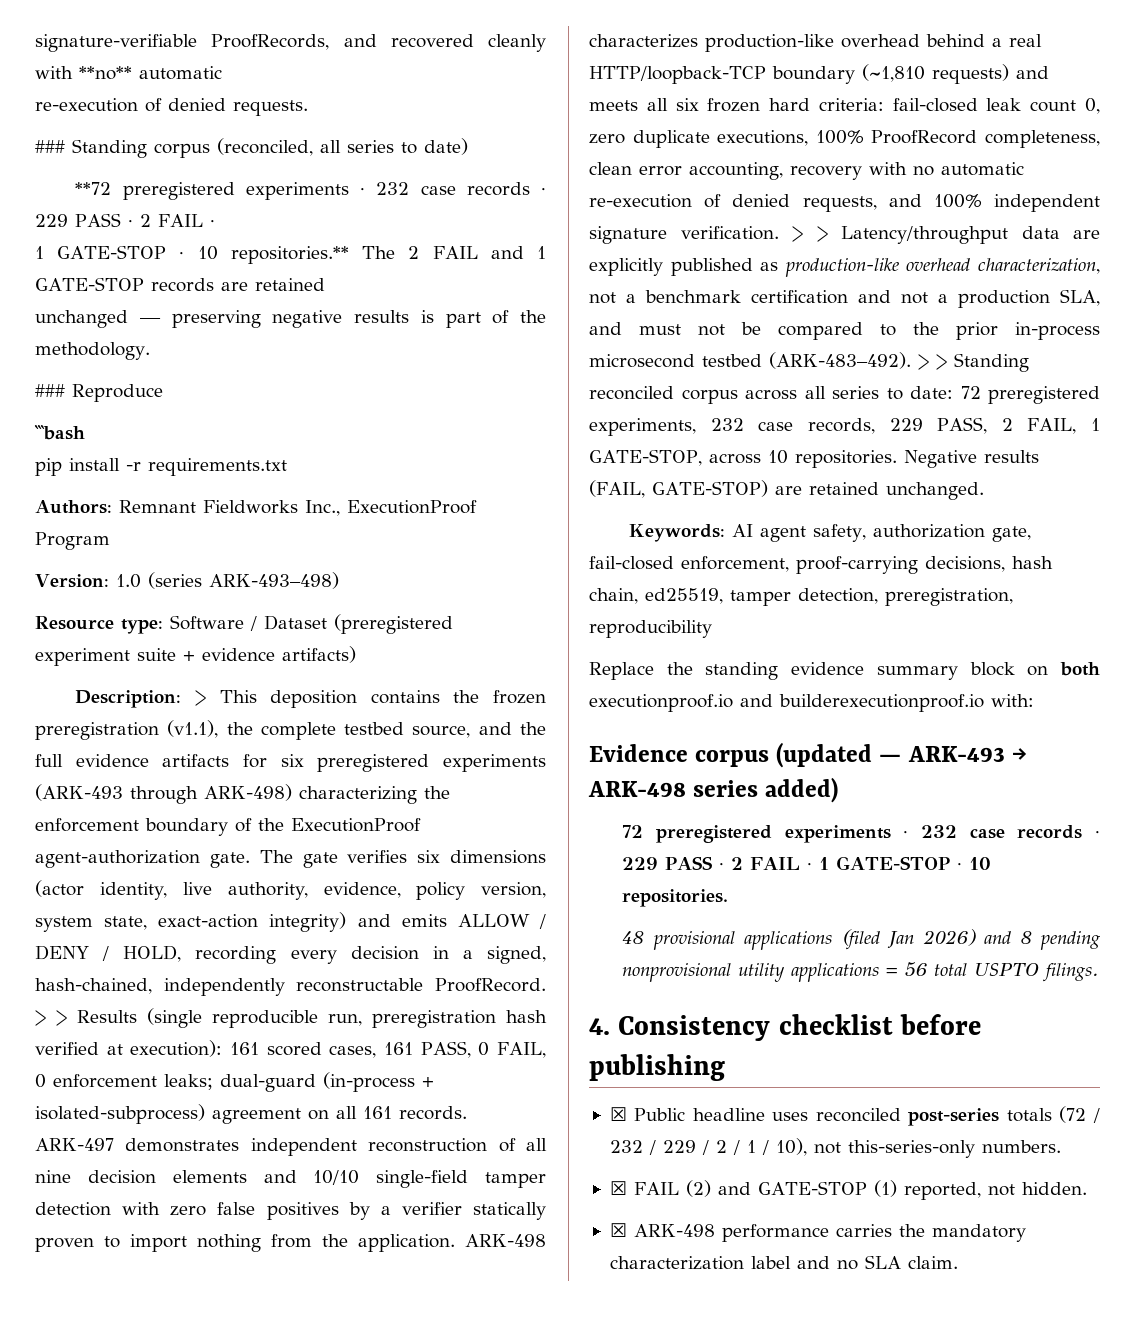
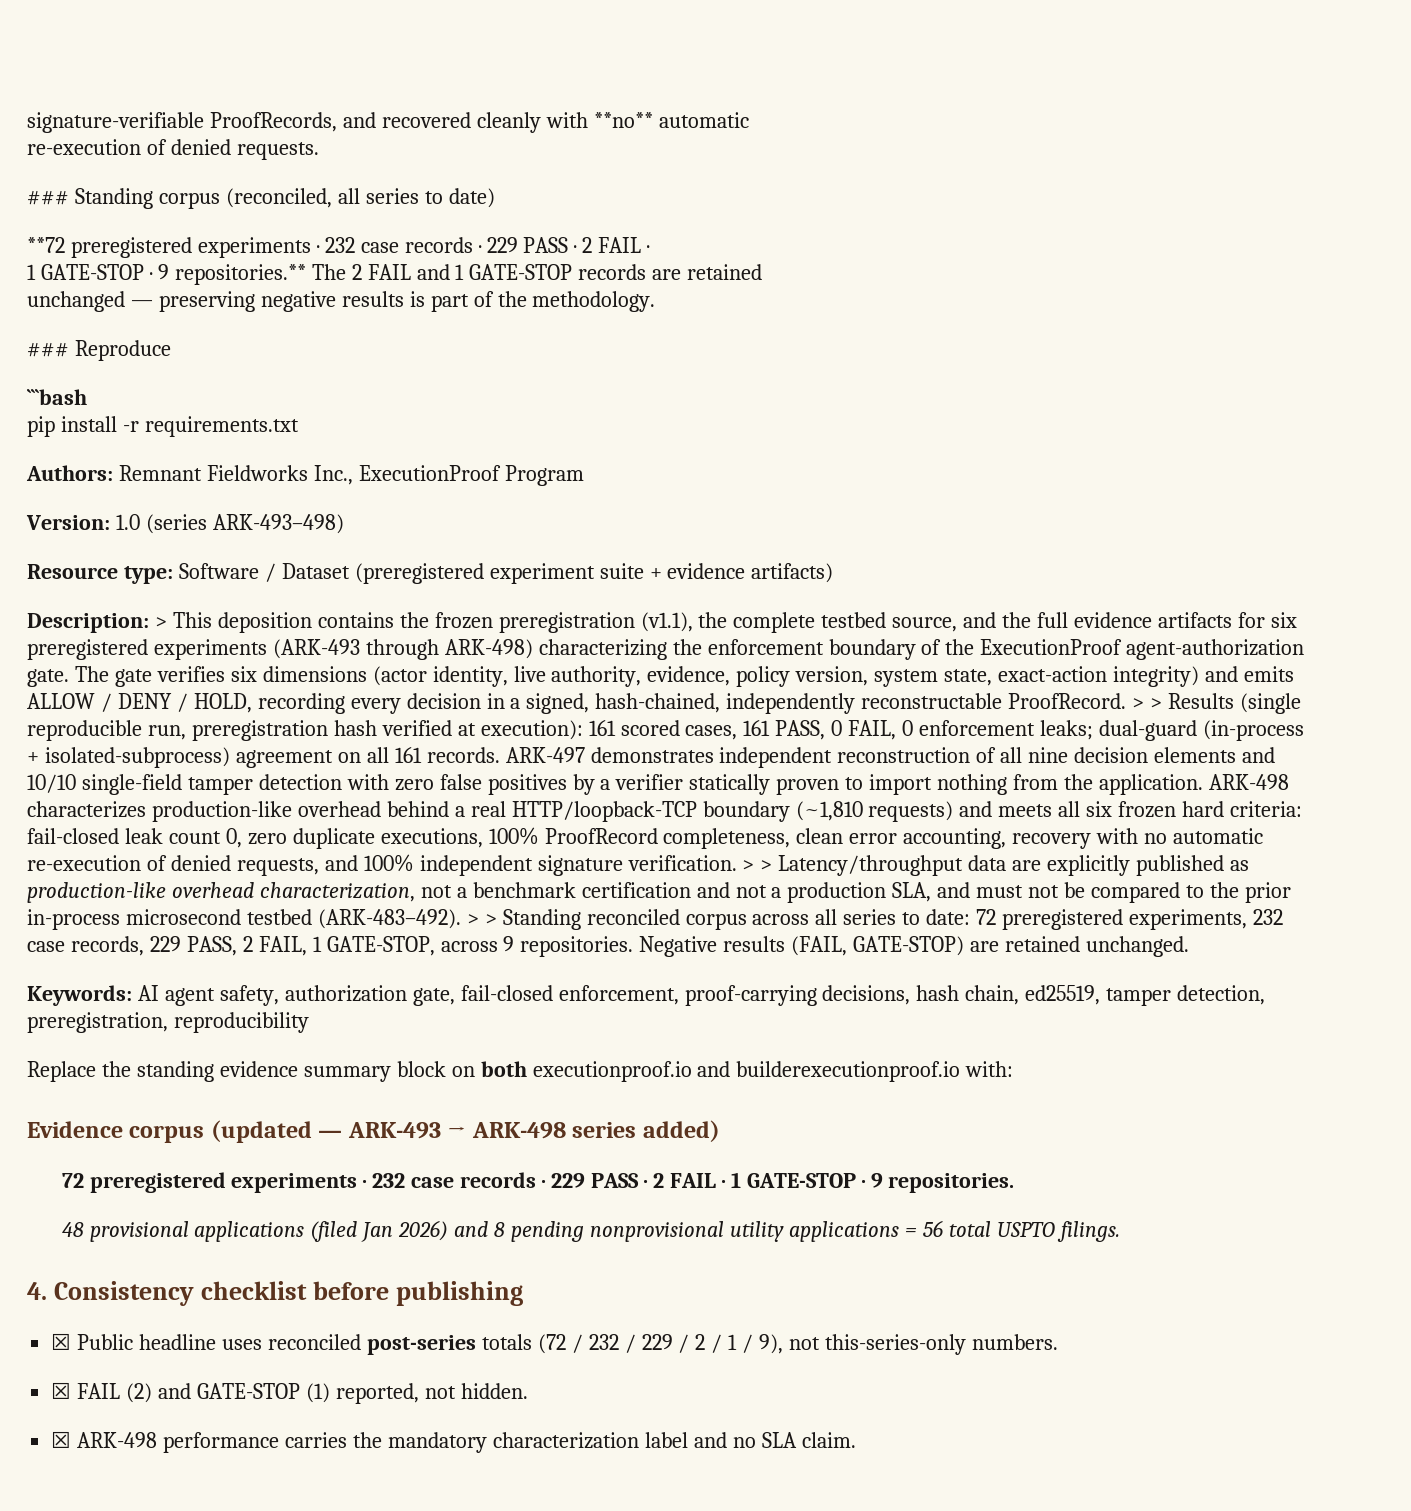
[197,246,218,260] 10 -> [157,264,169,280] 9
[767,450,788,464] 10 -> [503,936,515,952] 9
[969,857,992,870] 10 -> [870,1173,883,1188] 9
[775,1138,807,1156] 10), -> [759,1334,784,1354] 9),

